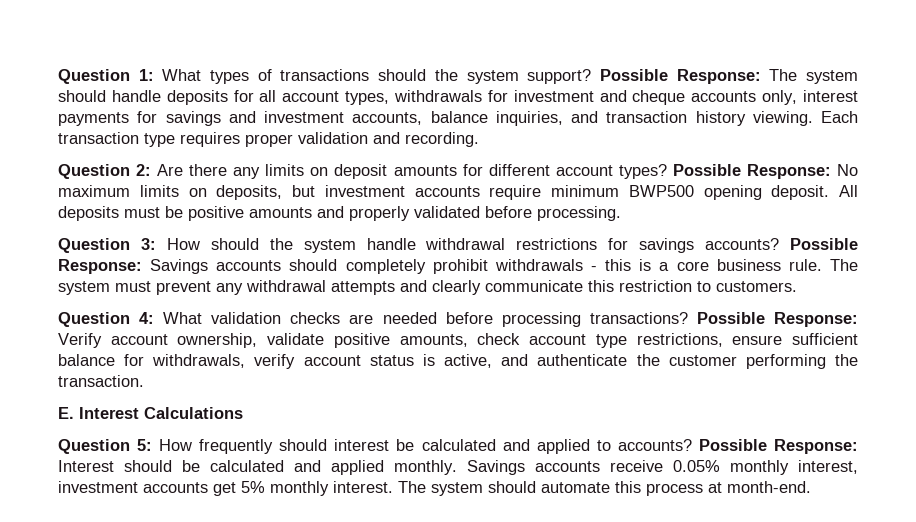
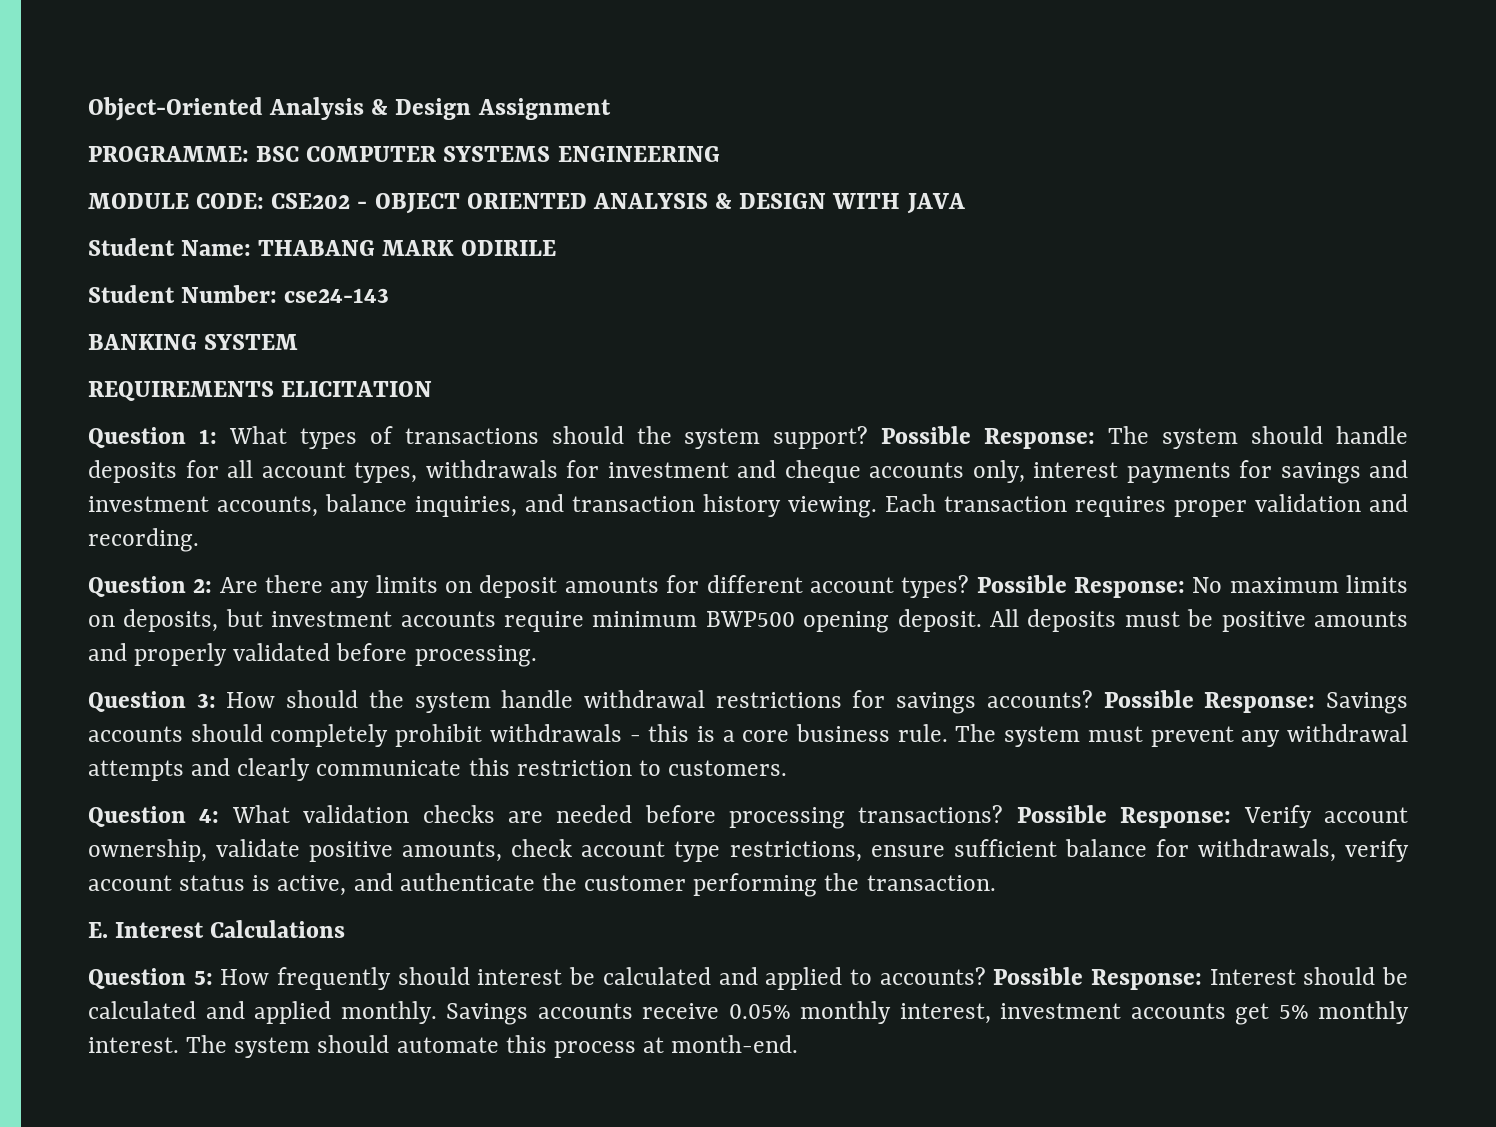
(58, 76) none -> [88,97,611,121] [88,146,720,162] [88,193,965,214] [88,238,556,256] [88,285,390,303] [88,334,299,350] [88,381,433,401] Object-Oriented Analysis & Design Assignment // PROGRAMME: BSC COMPUTER SYSTEMS ENGINEERING // MODULE CODE: CSE202 - OBJECT ORIENTED ANALYSIS & DESIGN WITH JAVA // Student Name: THABANG MARK ODIRILE // Student Number: cse24-143 // BANKING SYSTEM // REQUIREMENTS ELICITATION //
[144,133,175,147] type -> (1067, 504) none

